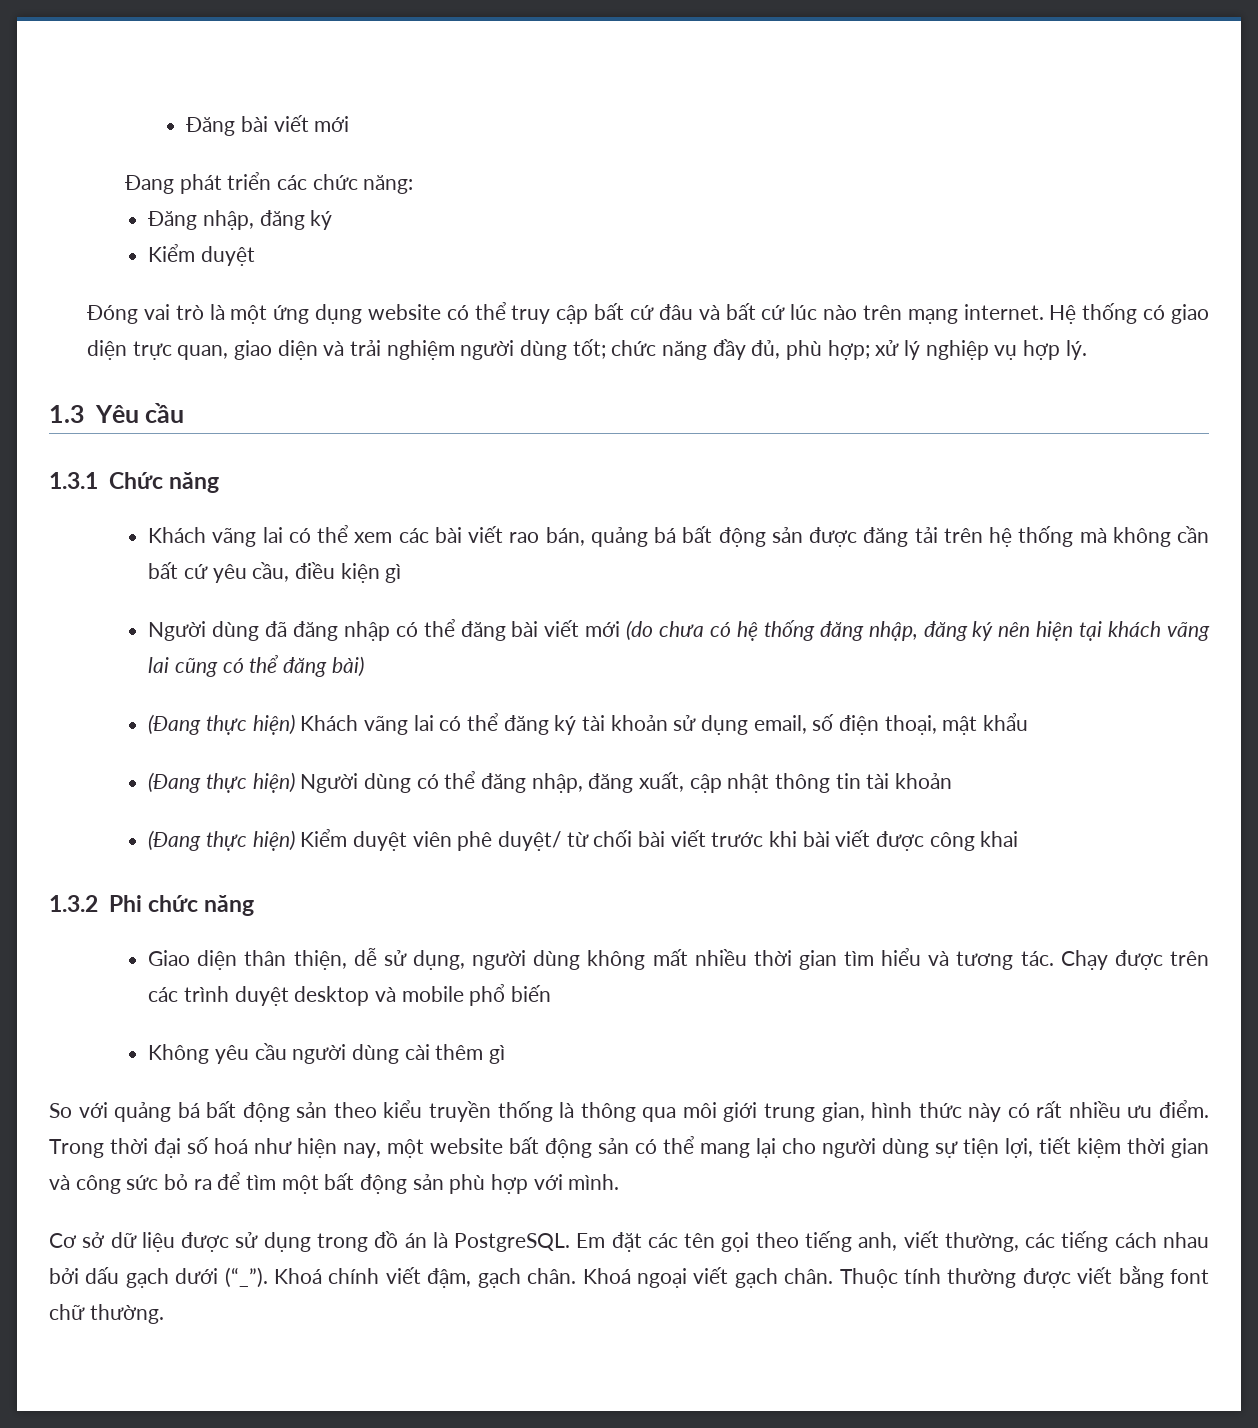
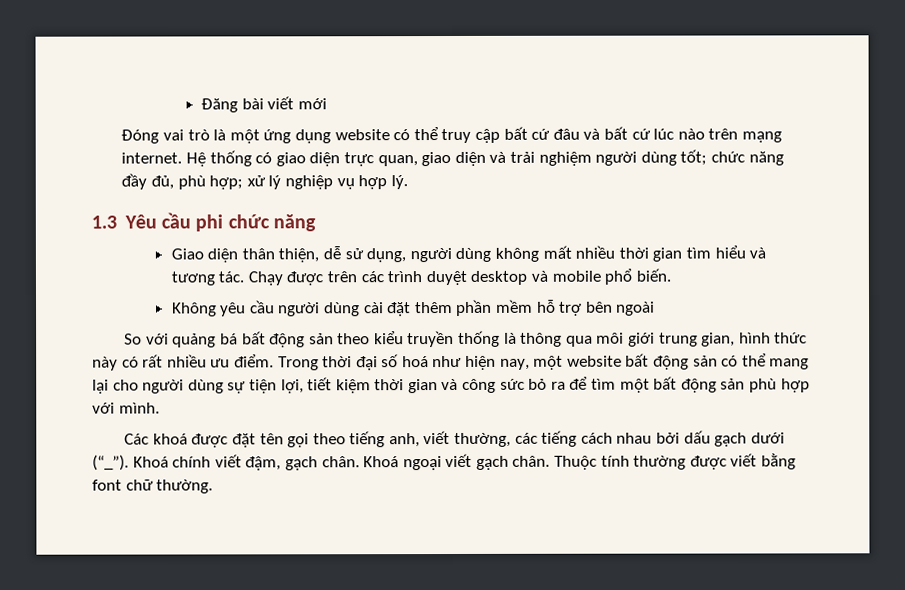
[125,172,414,194] [148,210,333,230] [148,244,255,266] // Đang phát triển các chức năng: // Đăng nhập, đăng ký // Kiểm duyệt -> (327, 104) none
[49,472,219,493] [148,525,1210,547] [148,562,402,583] [148,619,1210,641] [148,655,364,677] [148,713,1028,735] [148,771,952,793] [148,829,1019,851] [49,895,142,912] // 1.3.1 Chức năng // Khách vãng lai có thể xem các bài viết rao bán, quảng bá bất động sản được đăng tải trên hệ thống mà không cần bất cứ yêu cầu, điều kiện gì // Người dùng đã đăng nhập có thể đăng bài viết mới (do chưa có hệ thống đăng nhập, đăng ký nên hiện tại khách vãng lai cũng có thể đăng bài) // (Đang thực hiện) Khách vãng lai có thể đăng ký tài khoản sử dụng email, số điện thoại, mật khẩu // (Đang thực hiện) Người dùng có thể đăng nhập, đăng xuất, cập nhật thông tin tài khoản // (Đang thực hiện) Kiểm duyệt viên phê duyệt/ từ chối bài viết trước khi bài viết được công khai // 1.3.2 Phi -> [195,214,224,232] phi
[510,985,551,1002] biến -> [635,268,671,282] biến.
[435,1044,505,1064] thêm gì -> [387,299,656,317] đặt thêm phần mềm hỗ trợ bên ngoài
[49,1231,678,1252] Cơ sở dữ liệu được sử dụng trong đồ án là PostgreSQL. Em đặt các -> [124,433,256,448] Các khoá được đặt

